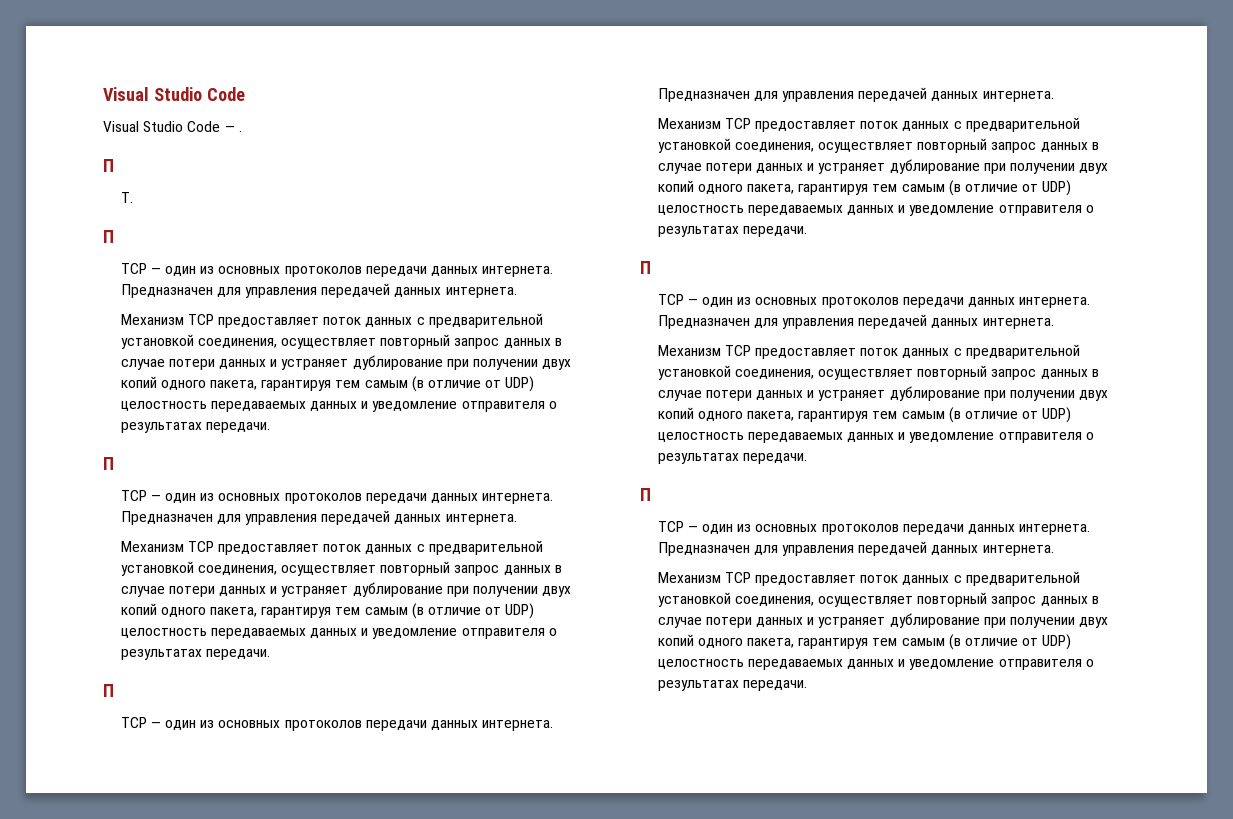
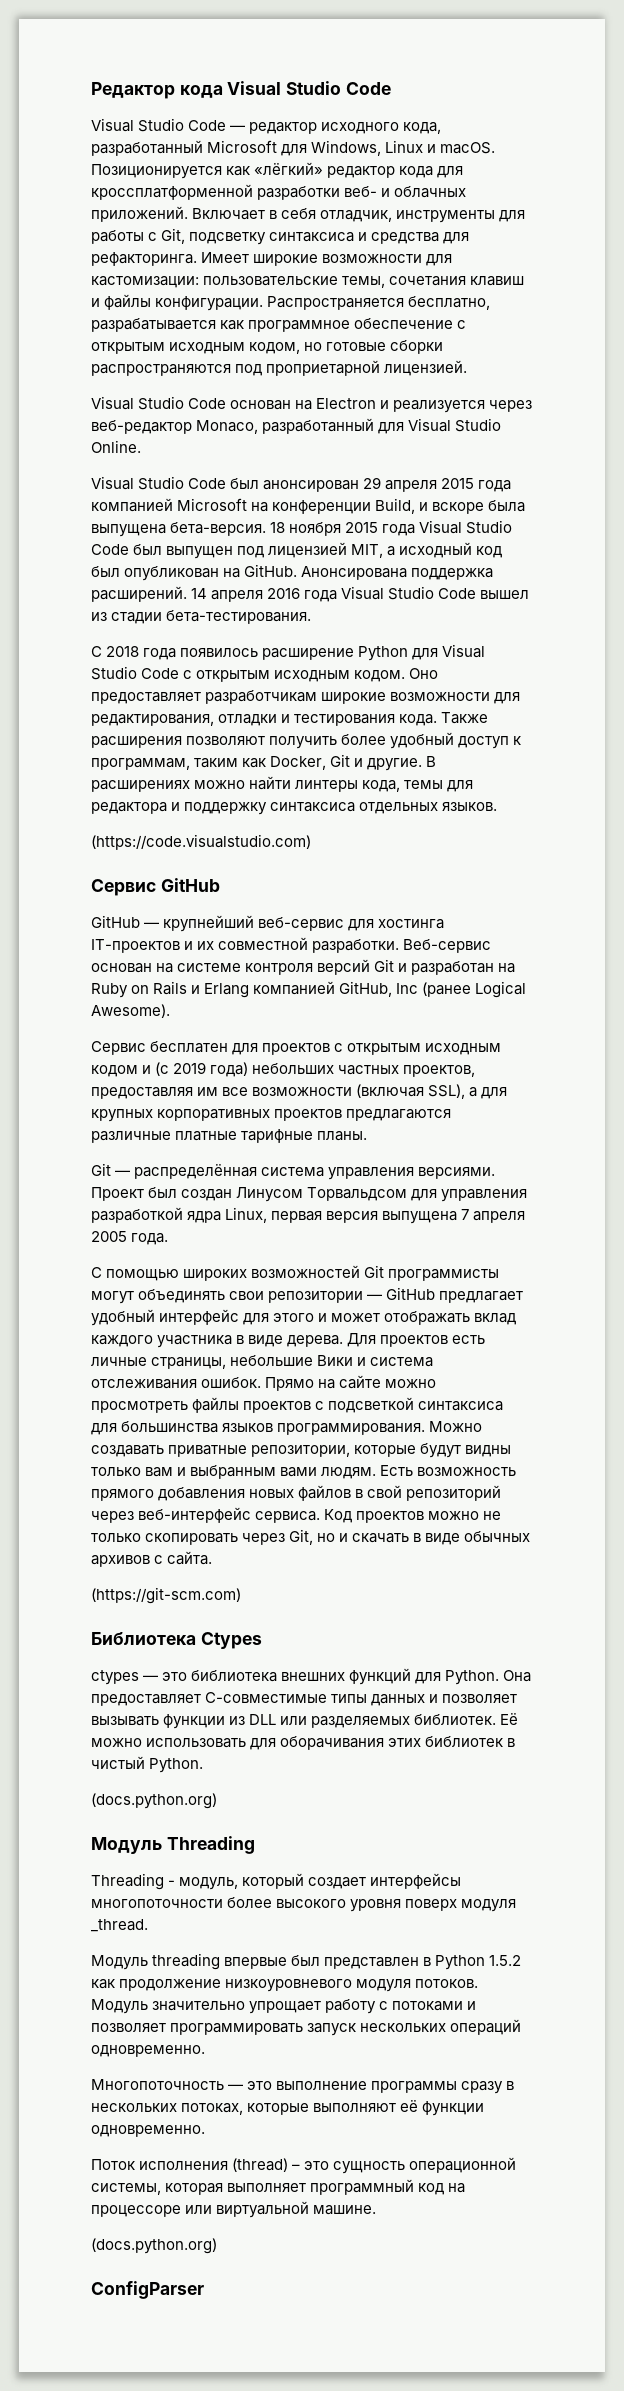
(103, 94) none -> [91,82,223,99] Редактор кода
[238,130,242,132] [103,159,114,172] [120,192,133,203] [103,230,114,243] [120,263,554,277] [120,283,517,298] [120,313,543,328] [120,334,562,349] [120,355,572,370] [120,376,535,392] [120,401,557,412] [120,422,270,433] [103,457,114,470] [120,490,554,504] [120,510,517,525] [120,540,543,555] [120,561,562,576] [120,582,572,597] [120,603,535,619] [120,628,557,639] [120,649,270,660] [103,684,114,697] [120,717,554,731] [657,87,1054,102] [657,117,1080,132] [657,138,1099,153] [657,159,1109,174] [657,180,1072,196] [657,205,1094,216] [657,226,807,237] [640,261,651,274] [657,294,1091,308] [657,314,1054,329] [657,344,1080,359] [657,365,1099,380] [657,386,1109,401] [657,407,1072,423] [657,432,1094,443] [657,453,807,464] [640,488,651,501] [657,521,1091,535] [657,541,1054,556] [657,571,1080,586] [657,592,1099,607] [657,613,1109,628] [657,634,1072,650] [657,659,1094,670] [657,680,807,691] . // П // T. // П // TCP — один из основных протоколов передачи данных интернета. Предназначен для управления передачей данных интернета. // Механизм TCP предоставляет поток данных с предварительной установкой соединения, осуществляет повторный запрос данных в случае потери данных и устраняет дублирование при получении двух копий одного пакета, гарантируя тем самым (в отличие от UDP) целостность передаваемых данных и уведомление отправителя о результатах передачи. // П // TCP — один из основных протоколов передачи данных интернета. Предназначен для управления передачей данных интернета. // Механизм TCP предоставляет поток данных с предварительной установкой соединения, осуществляет повторный запрос данных в случае потери данных и устраняет дублирование при получении двух копий одного пакета, гарантируя тем самым (в отличие от UDP) целостность передаваемых данных и уведомление отправителя о результатах передачи. // П // TCP — один из основных протоколов передачи данных интернета. Предназначен для управления передачей данных интернета. // Механизм TCP предоставляет поток данных с предварительной установкой соединения, осуществляет повторный запрос данных в случае потери данных и устраняет дублирование при получении двух копий одного пакета, гарантируя тем самым (в отличие от UDP) целостность передаваемых данных и уведомление отправителя о результатах передачи. // П // TCP — один из основных протоколов передачи данных интернета. Предназначен для управления передачей данных интернета. // Механизм TCP предоставляет поток данных с предварительной установкой соединения, осуществляет повторный запрос данных в случае потери данных и устраняет дублирование при получении двух копий одного пакета, гарантируя тем самым (в отличие от UDP) целостность передаваемых данных и уведомление отправителя о результатах передачи. // П // TCP — один из основных протоколов передачи данных интернета. Предназначен для управления передачей данных интернета. // Механизм TCP предоставляет поток данных с предварительной установкой соединения, осуществляет повторный запрос данных в случае потери данных и устраняет дублирование при получении двух копий одного пакета, гарантируя тем самым (в отличие от UDP) целостность передаваемых данных и уведомление отправителя о результатах передачи. -> [249,122,442,134] [91,140,496,156] [91,162,464,179] [91,184,467,200] [91,206,526,223] [91,228,470,245] [91,252,453,266] [91,276,525,288] [91,294,491,311] [91,318,467,332] [91,340,444,354] [91,360,468,376] [91,396,533,413] [91,418,502,434] [91,440,141,453] [91,476,512,492] [91,498,526,514] [91,520,513,537] [91,542,503,559] [91,564,494,581] [91,586,530,602] [91,610,312,624] [91,644,486,661] [91,666,439,682] [91,690,521,704] [91,712,489,726] [91,732,522,749] [91,754,437,771] [91,776,474,792] [91,802,498,815] [91,834,311,850] [91,878,220,896] [91,915,445,932] [91,937,492,953] [91,959,516,975] [91,981,527,998] [91,1004,170,1018] [91,1041,502,1055] [91,1062,476,1077] [91,1084,508,1099] [91,1109,452,1122] [91,1129,368,1143] [91,1163,496,1180] [91,1187,528,1202] [91,1207,526,1224] [91,1231,169,1245] [91,1265,500,1281] [91,1287,524,1304] [91,1309,517,1326] [91,1333,486,1348] [91,1355,434,1369] [91,1375,437,1391] [91,1397,504,1413] [91,1421,483,1435] [91,1443,512,1458] [91,1465,517,1479] [91,1485,502,1501] [91,1507,502,1523] [91,1529,531,1545] [91,1551,213,1567] [91,1587,241,1604] [91,1632,262,1649] [91,1668,532,1685] [91,1692,518,1706] [91,1713,519,1729] [91,1736,516,1750] [91,1756,204,1773] [91,1793,217,1809] [91,1836,255,1854] [91,1873,462,1890] [91,1897,517,1912] [91,1919,148,1932] [91,1953,522,1970] [91,1979,479,1992] [91,1999,477,2014] [91,2019,522,2036] [91,2045,205,2057] [91,2079,515,2094] [91,2100,485,2116] [91,2125,205,2137] [91,2157,517,2174] [91,2179,466,2195] [91,2201,377,2218] [91,2238,217,2254] [91,2281,204,2299] редактор исходного кода, разработанный Microsoft для Windows, Linux и macOS. Позиционируется как «лёгкий» редактор кода для кроссплатформенной разработки веб- и облачных приложений. Включает в себя отладчик, инструменты для работы с Git, подсветку синтаксиса и средства для рефакторинга. Имеет широкие возможности для кастомизации: пользовательские темы, сочетания клавиш и файлы конфигурации. Распространяется бесплатно, разрабатывается как программное обеспечение с открытым исходным кодом, но готовые сборки распространяются под проприетарной лицензией. // Visual Studio Code основан на Electron и реализуется через веб-редактор Monaco, разработанный для Visual Studio Online. // Visual Studio Code был анонсирован 29 апреля 2015 года компанией Microsoft на конференции Build, и вскоре была выпущена бета-версия. 18 ноября 2015 года Visual Studio Code был выпущен под лицензией MIT, а исходный код был опубликован на GitHub. Анонсирована поддержка расширений. 14 апреля 2016 года Visual Studio Code вышел из стадии бета-тестирования. // С 2018 года появилось расширение Python для Visual Studio Code с открытым исходным кодом. Оно предоставляет разработчикам широкие возможности для редактирования, отладки и тестирования кода. Также расширения позволяют получить более удобный доступ к программам, таким как Docker, Git и другие. В расширениях можно найти линтеры кода, темы для редактора и поддержку синтаксиса отдельных языков. // (https://code.visualstudio.com) // Сервис GitHub // GitHub — крупнейший веб-сервис для хостинга IT-проектов и их совместной разработки. Веб-сервис основан на системе контроля версий Git и разработан на Ruby on Rails и Erlang компанией GitHub, Inc (ранее Logical Awesome). // Сервис бесплатен для проектов с открытым исходным кодом и (с 2019 года) небольших частных проектов, предоставляя им все возможности (включая SSL), а для крупных корпоративных проектов предлагаются различные платные тарифные планы. // Git — распределённая система управления версиями. Проект был создан Линусом Торвальдсом для управления разработкой ядра Linux, первая версия выпущена 7 апреля 2005 года. // С помощью широких возможностей Git программисты могут объединять свои репозитории — GitHub предлагает удобный интерфейс для этого и может отображать вклад каждого участника в виде дерева. Для проектов есть личные страницы, небольшие Вики и система отслеживания ошибок. Прямо на сайте можно просмотреть файлы проектов с подсветкой синтаксиса для большинства языков программирования. Можно создавать приватные репозитории, которые будут видны только вам и выбранным вами людям. Есть возможность прямого добавления новых файлов в свой репозиторий через веб-интерфейс сервиса. Код проектов можно не только скопировать через Git, но и скачать в виде обычных архивов с сайта. // (https://git-scm.com) // Библиотека Ctypes // ctypes — это библиотека внешних функций для Python. Она предоставляет C-совместимые типы данных и позволяет вызывать функции из DLL или разделяемых библиотек. Её можно использовать для оборачивания этих библиотек в чистый Python. // (docs.python.org) // Модуль Threading // Threading - модуль, который создает интерфейсы многопоточности более высокого уровня поверх модуля _thread. // Модуль threading впервые был представлен в Python 1.5.2 как продолжение низкоуровневого модуля потоков. Модуль значительно упрощает работу с потоками и позволяет программировать запуск нескольких операций одновременно. // Многопоточность — это выполнение программы сразу в нескольких потоках, которые выполняют её функции одновременно. // Поток исполнения (thread) – это сущность операционной системы, которая выполняет программный код на процессоре или виртуальной машине. // (docs.python.org) // ConfigParser

